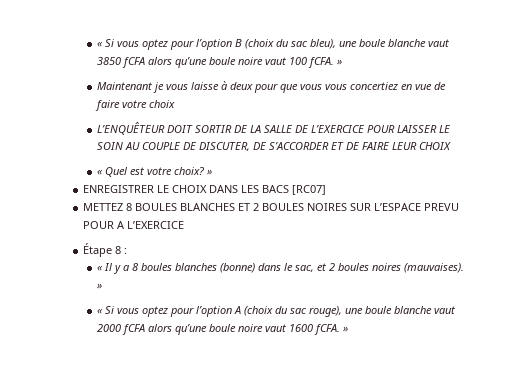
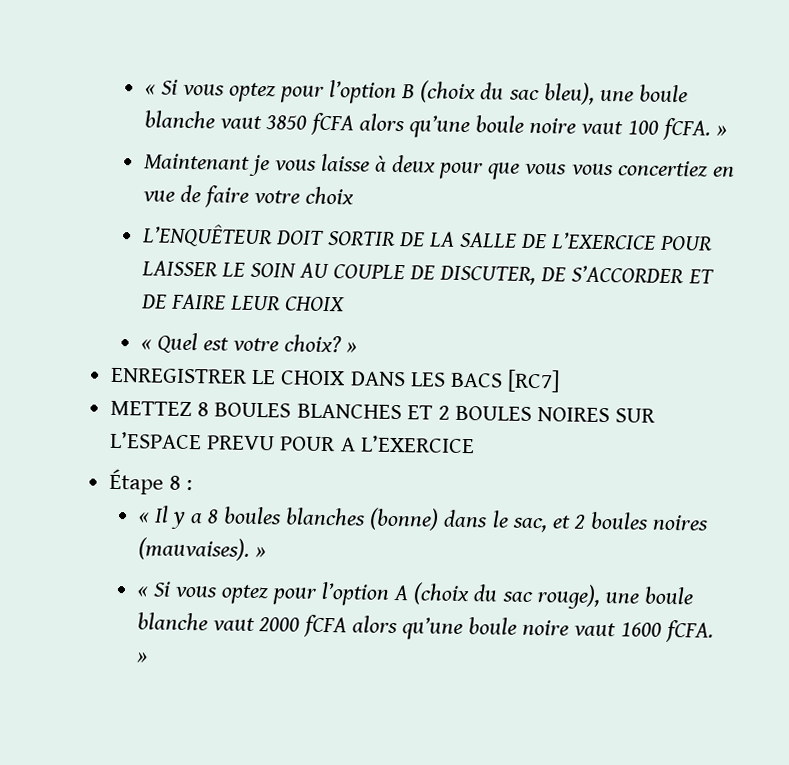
[291,185,326,195] [RC07] -> [506,369,560,393] [RC7]

